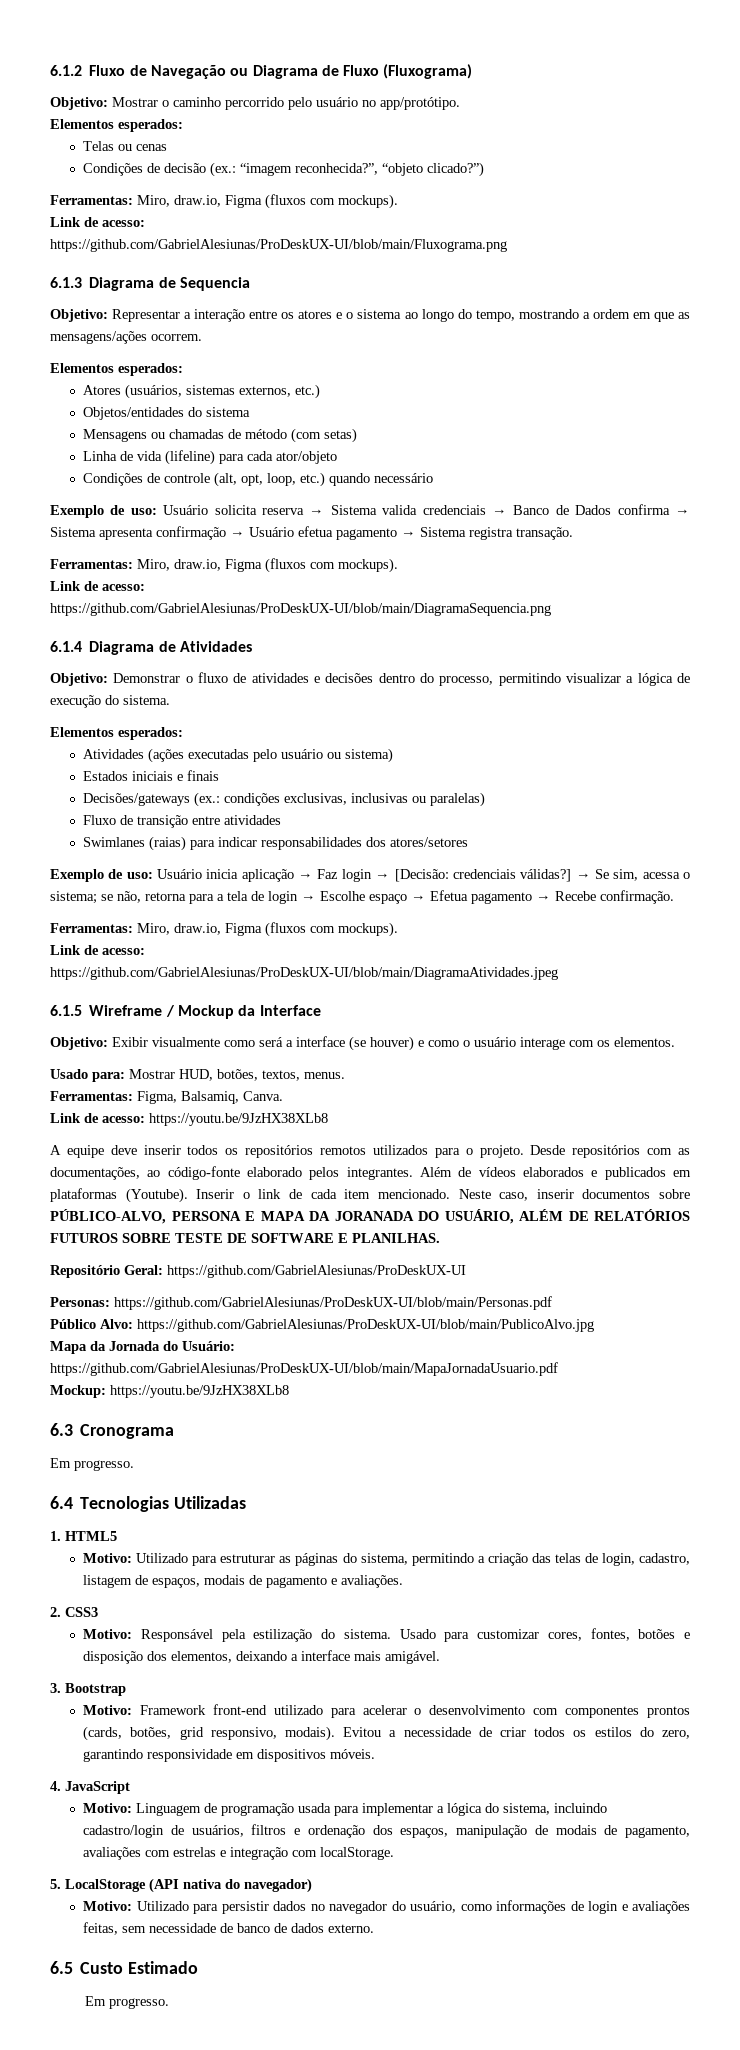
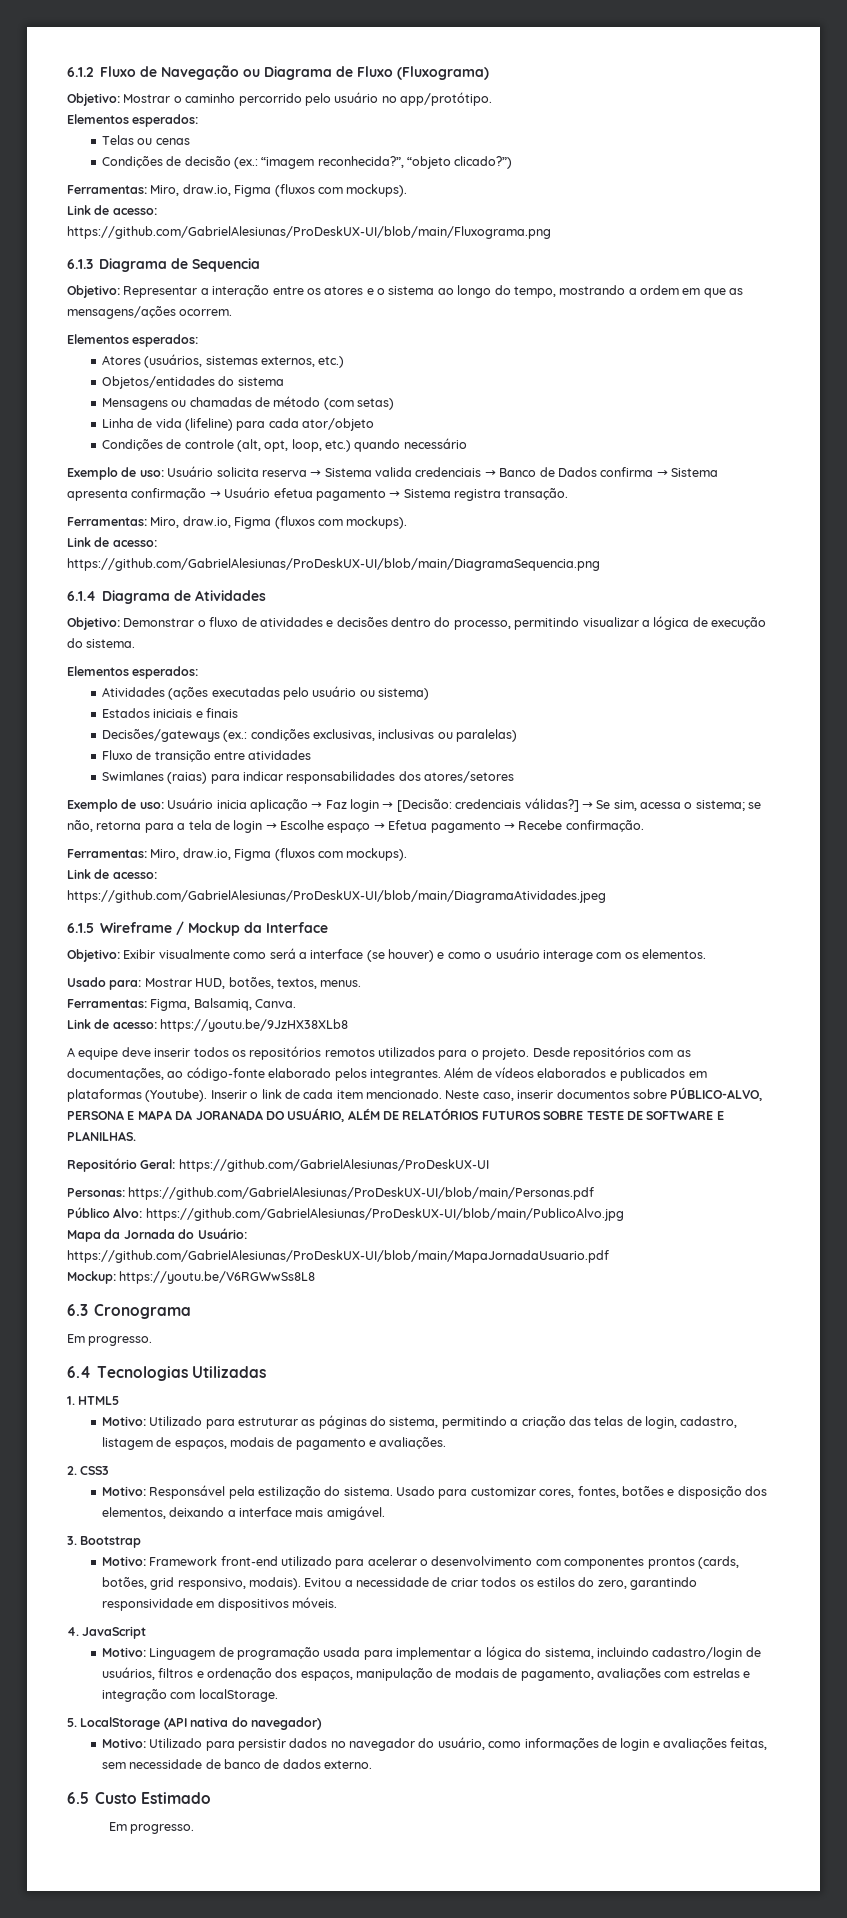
[110,1385,289,1398] https://youtu.be/9JzHX38XLb8 -> [119,1271,316,1284] https://youtu.be/V6RGWwSs8L8

